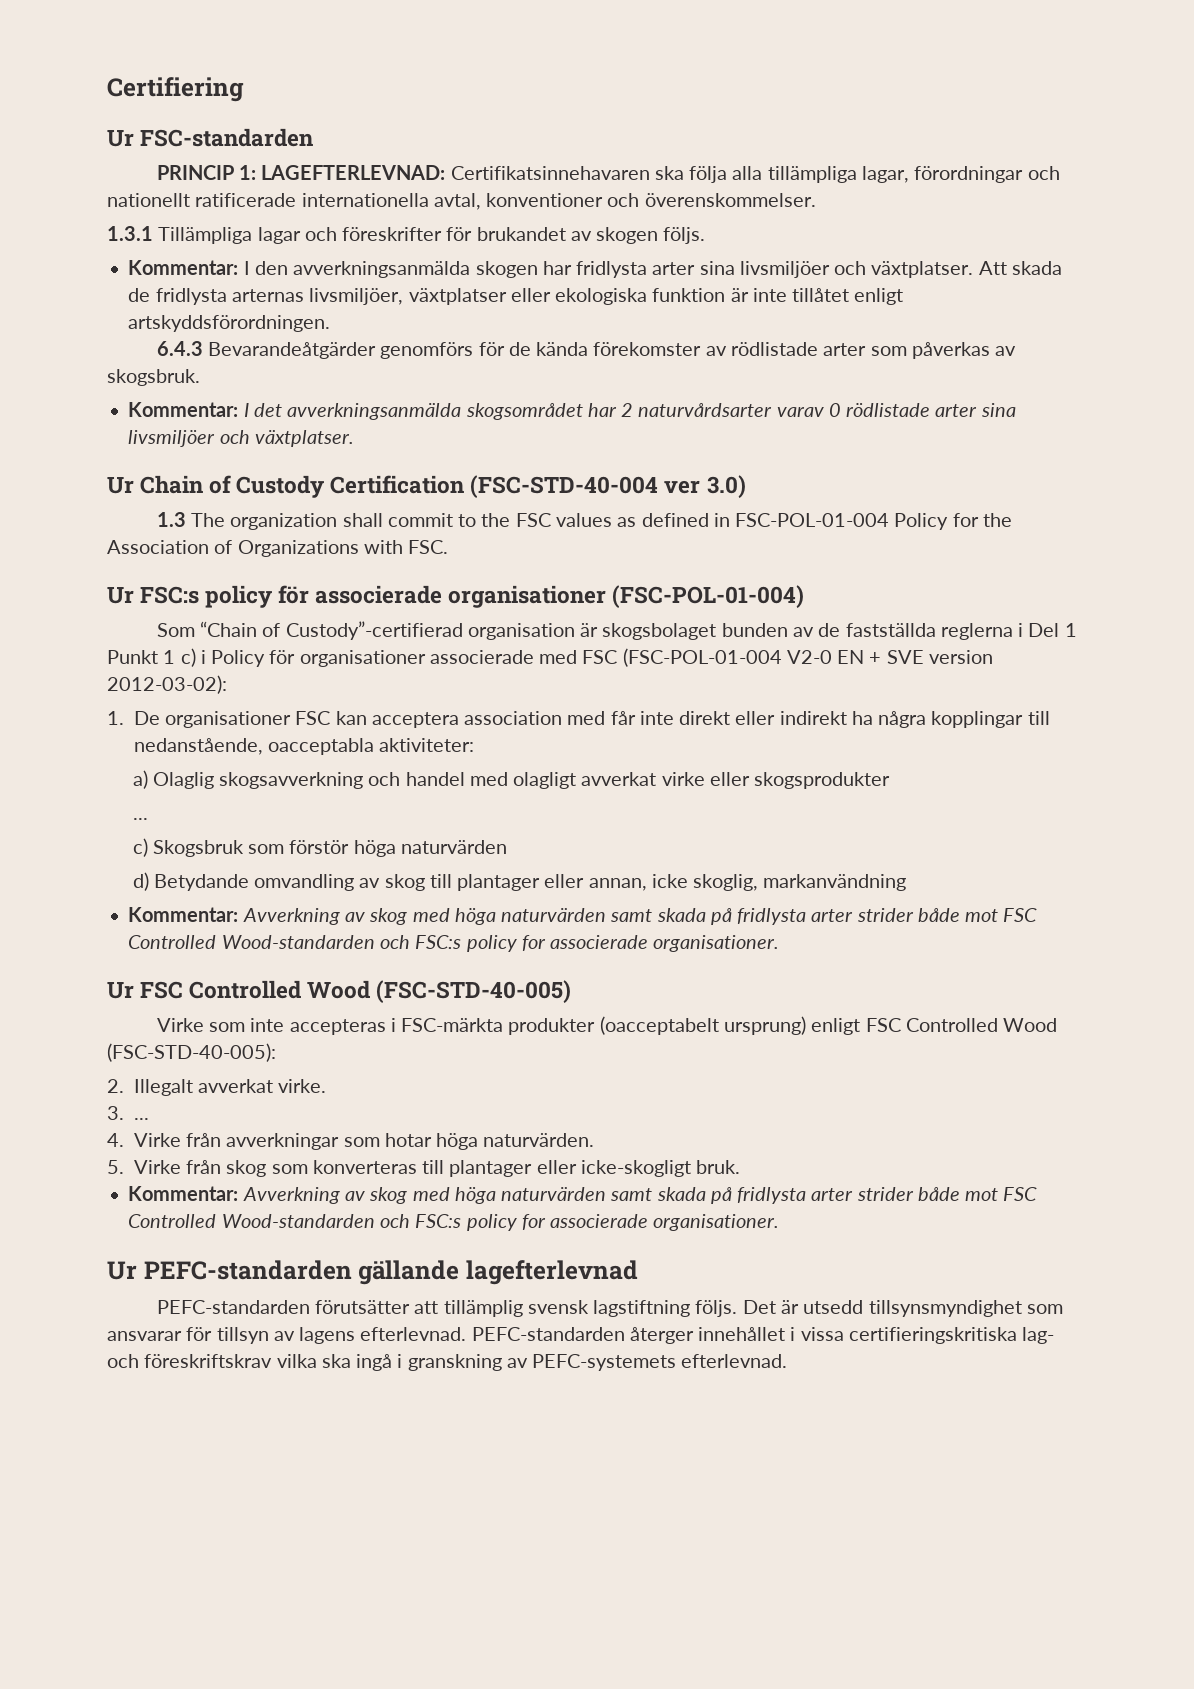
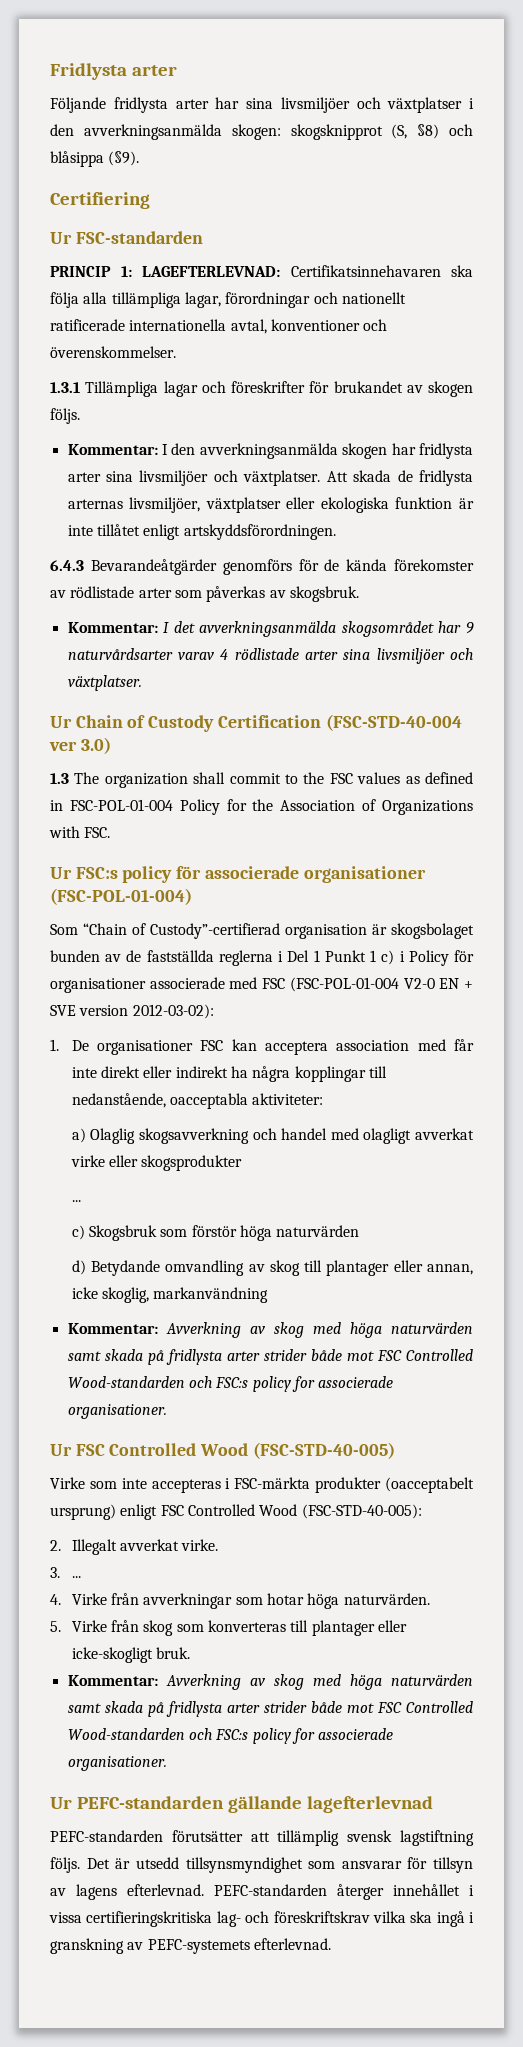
(107, 89) none -> [50,63,177,80] [50,97,474,113] [50,124,473,140] [50,151,140,167] Fridlysta arter // Följande fridlysta arter har sina livsmiljöer och växtplatser i den avverkningsanmälda skogen: skogsknipprot (S, §8) och blåsippa (§9). //
[621,403,634,417] 2 -> [465,622,474,634] 9
[828,403,841,417] 0 -> [220,649,229,660] 4

